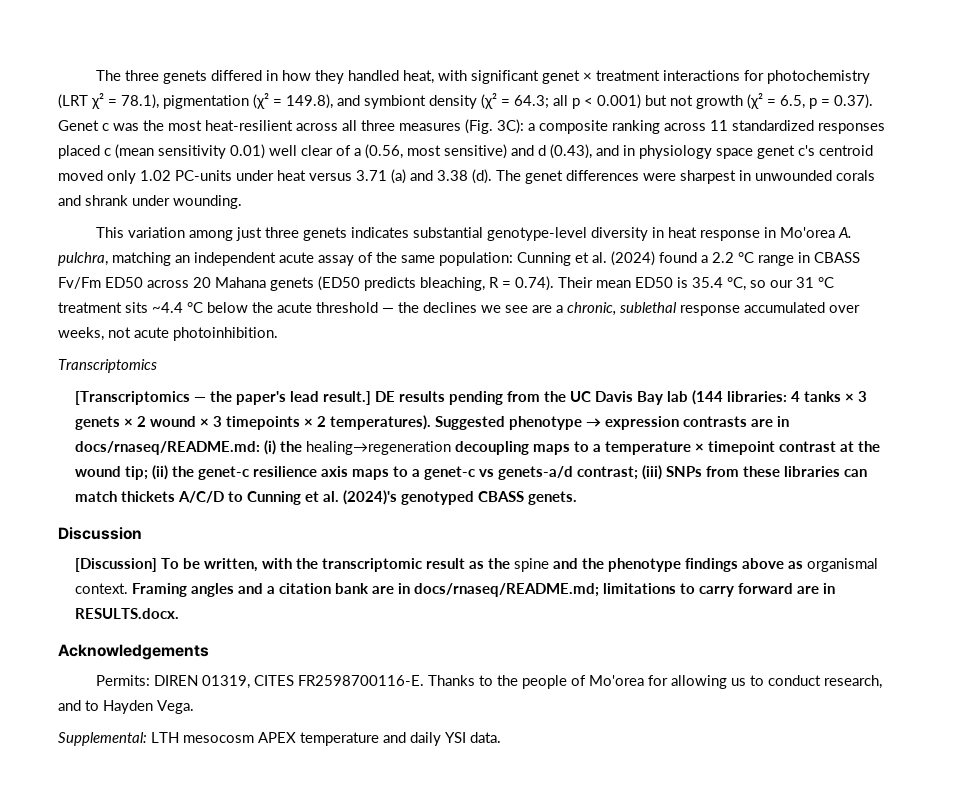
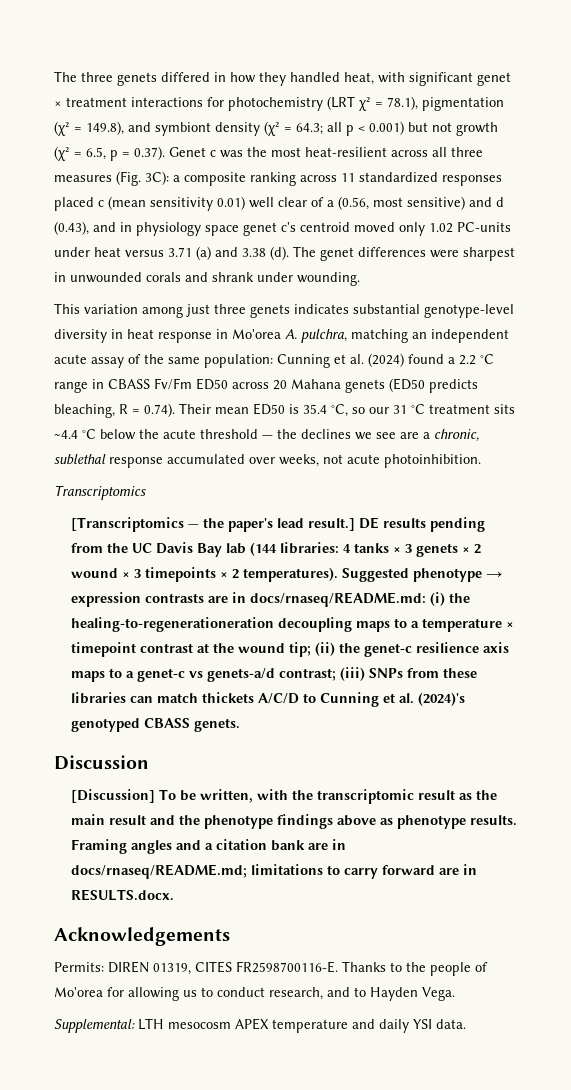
[305,441,451,455] healing→regeneration -> [70,617,274,632] healing-to-regenerationeration
[513,558,549,572] spine -> [70,814,146,825] main result
[806,558,878,572] [74,583,128,594] organismal context. -> [396,815,517,829] phenotype results.

